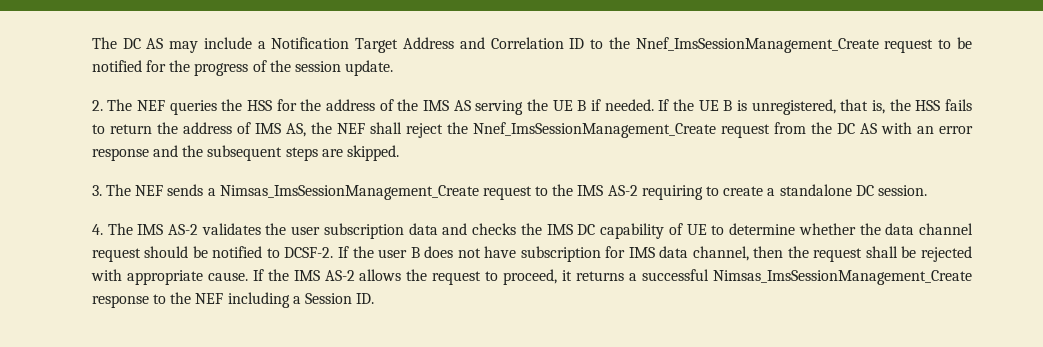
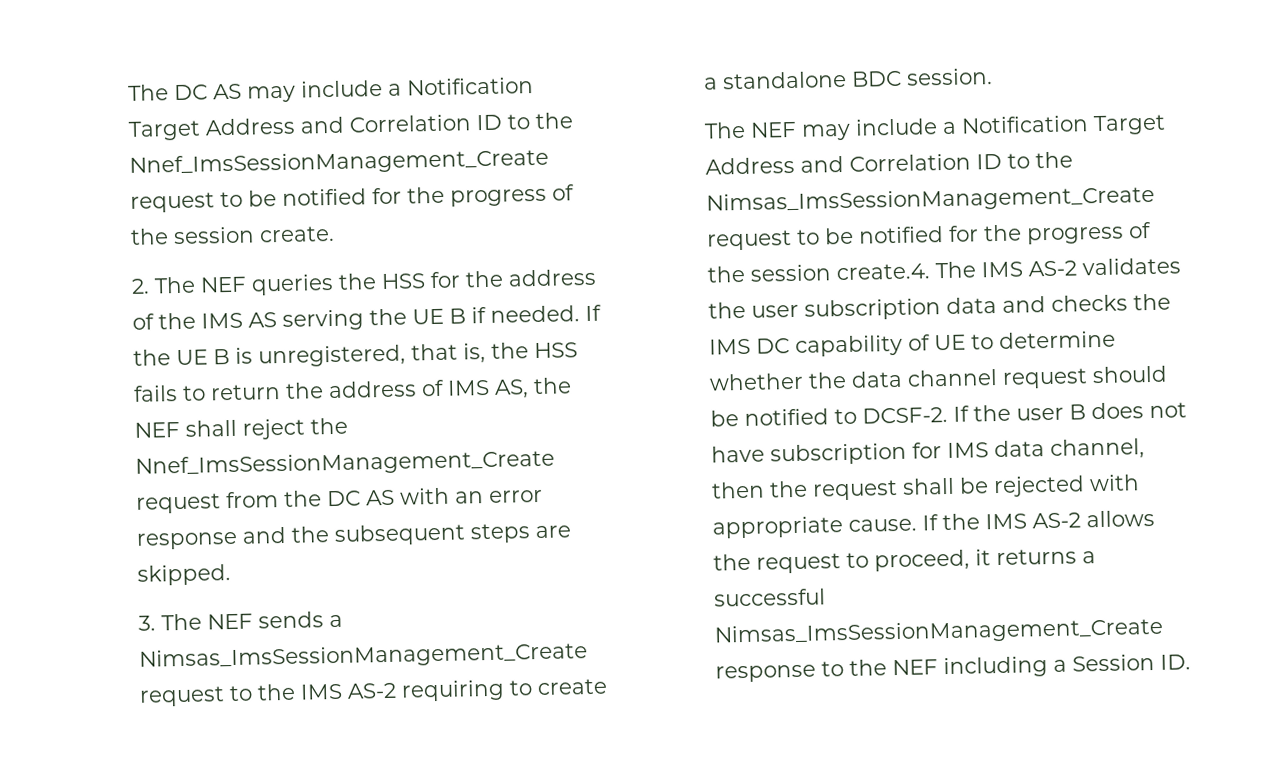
[345,60,394,76] update. -> [258,225,335,243] create.
[855,185,874,196] DC -> [850,70,902,87] BDC
[91,224,103,235] 4. -> [703,114,1166,141] [704,151,1073,175] [705,185,1155,215] [706,221,1152,251] [706,263,930,283] The NEF may include a Notification Target Address and Correlation ID to the Nimsas_ImsSessionManagement_Create request to be notified for the progress of the session create.4.

